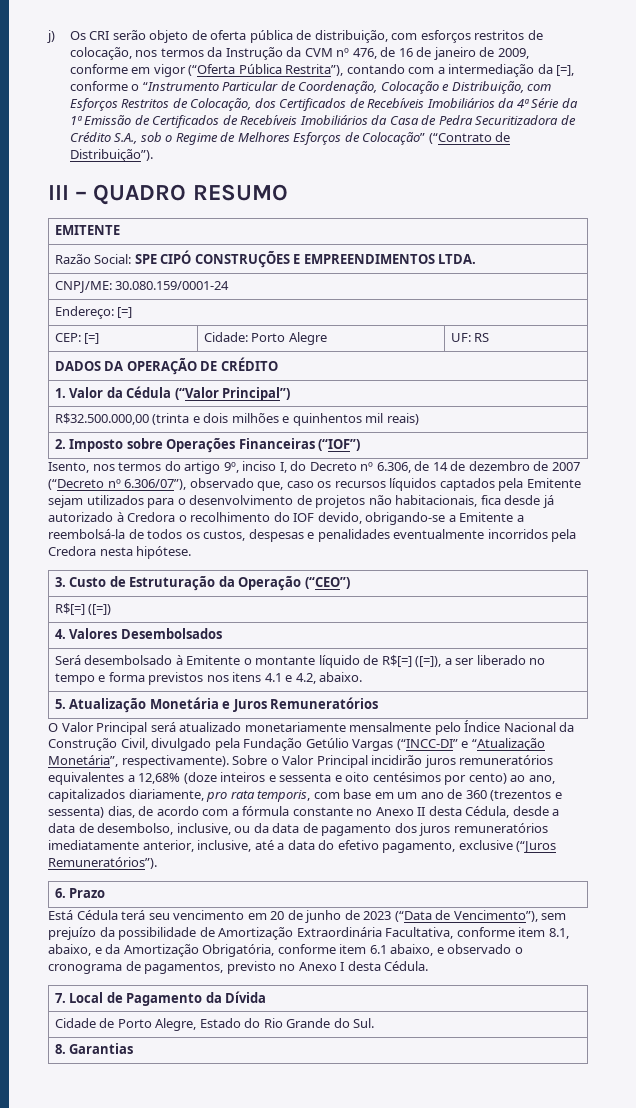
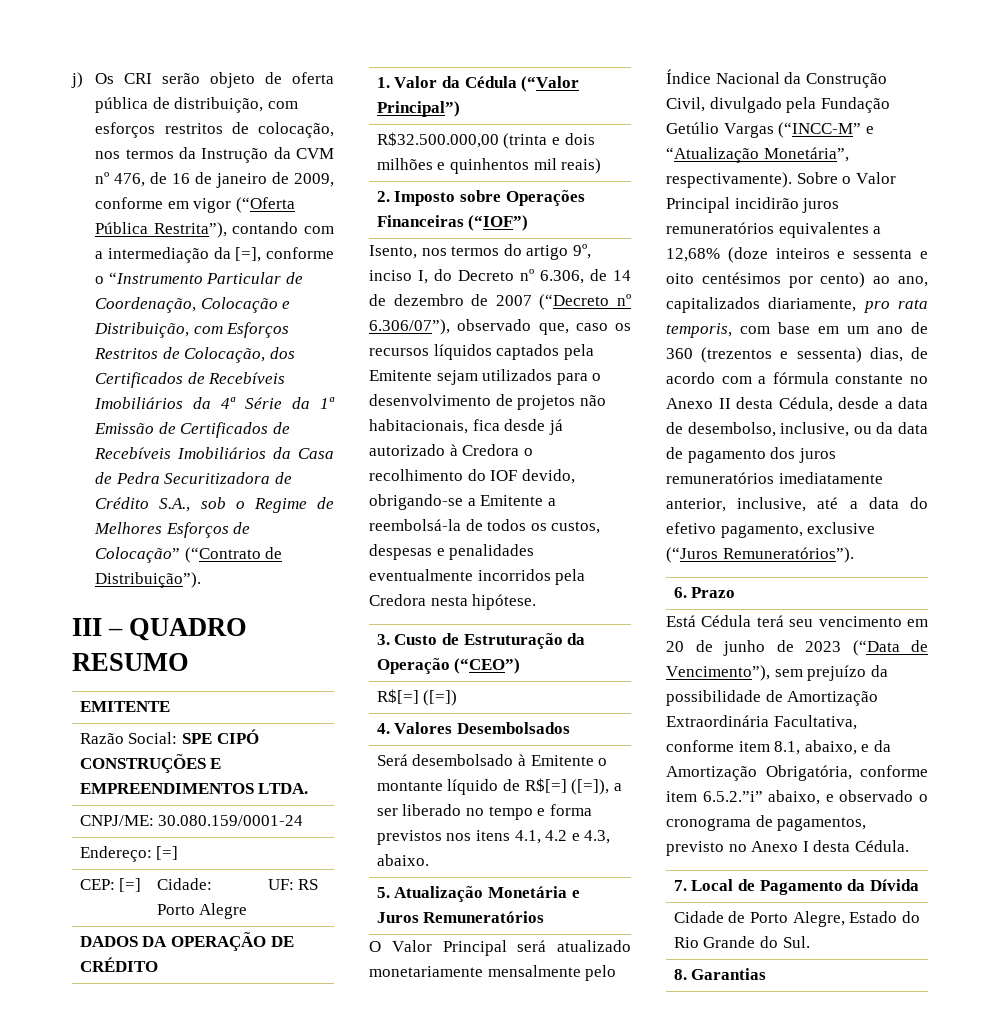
[264,673,316,684] 4.1 e 4.2, -> [514,830,611,844] 4.1, 4.2 e 4.3,
[396,739,458,750] (“INCC-DI” -> [778,122,862,138] (“INCC-M”
[369,945,387,954] 6.1 -> [702,791,763,802] 6.5.2.”i”

